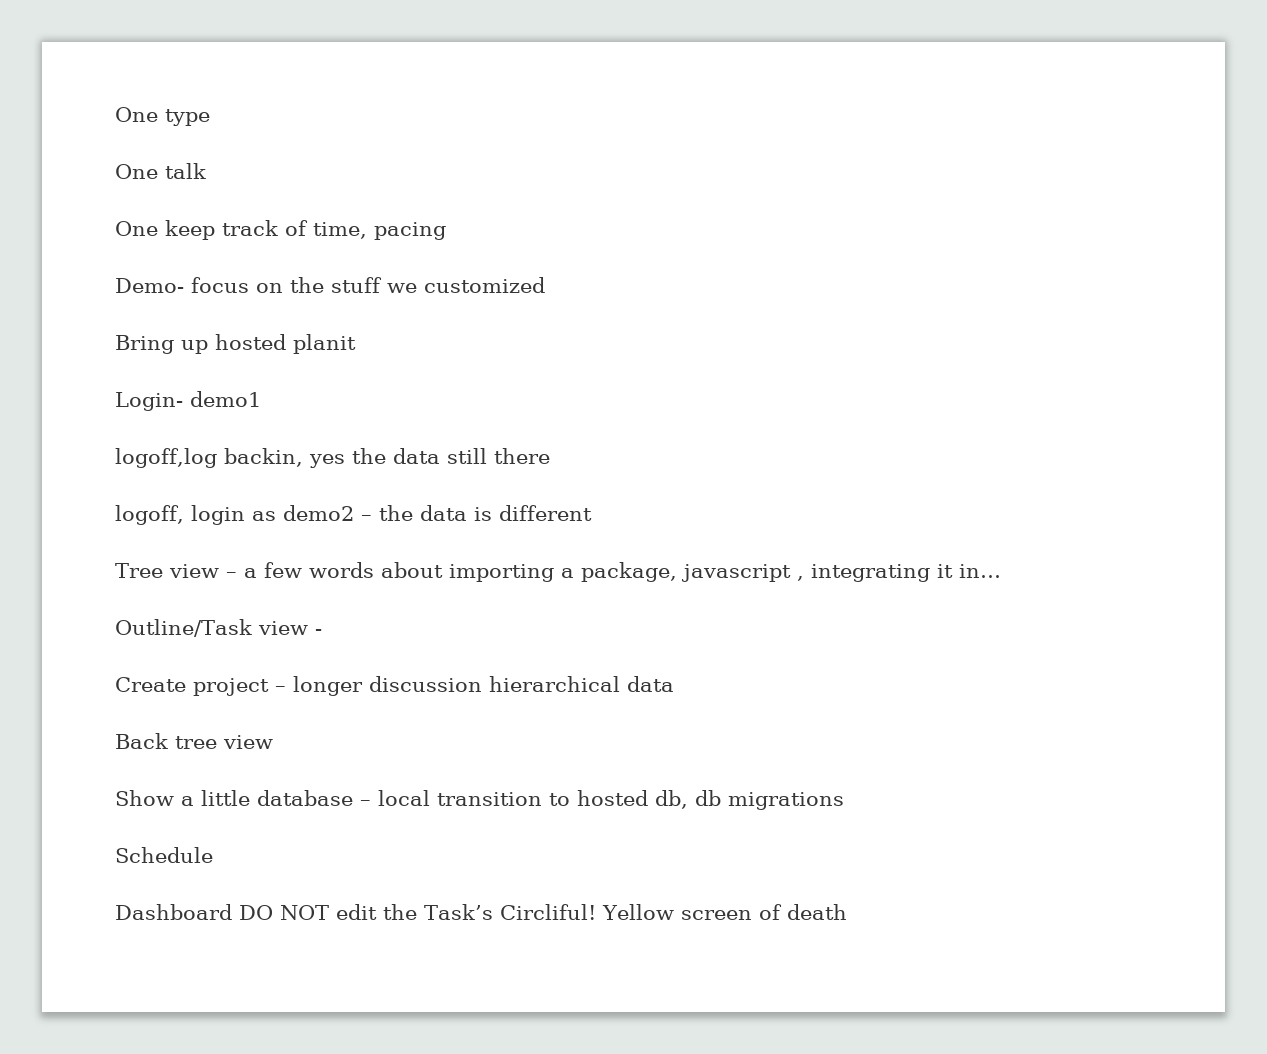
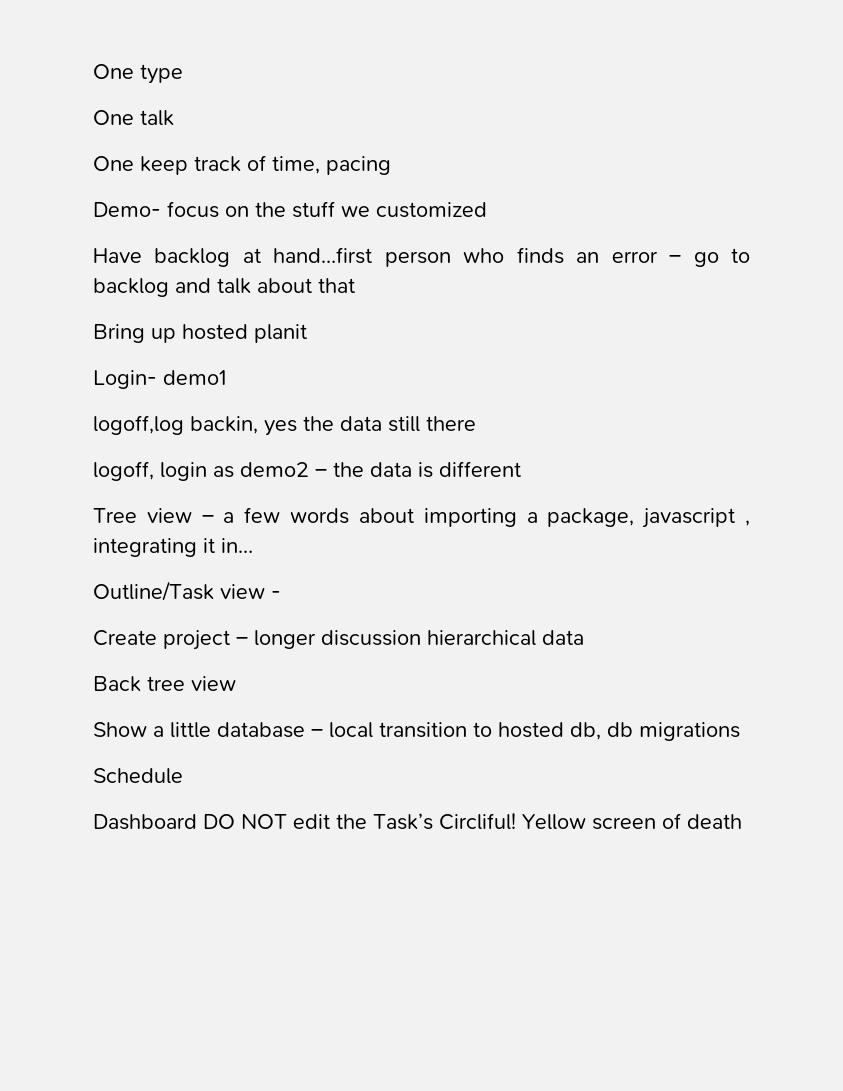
(545, 285) none -> [93,247,750,267] [93,278,355,297] // Have backlog at hand…first person who finds an error – go to backlog and talk about that

